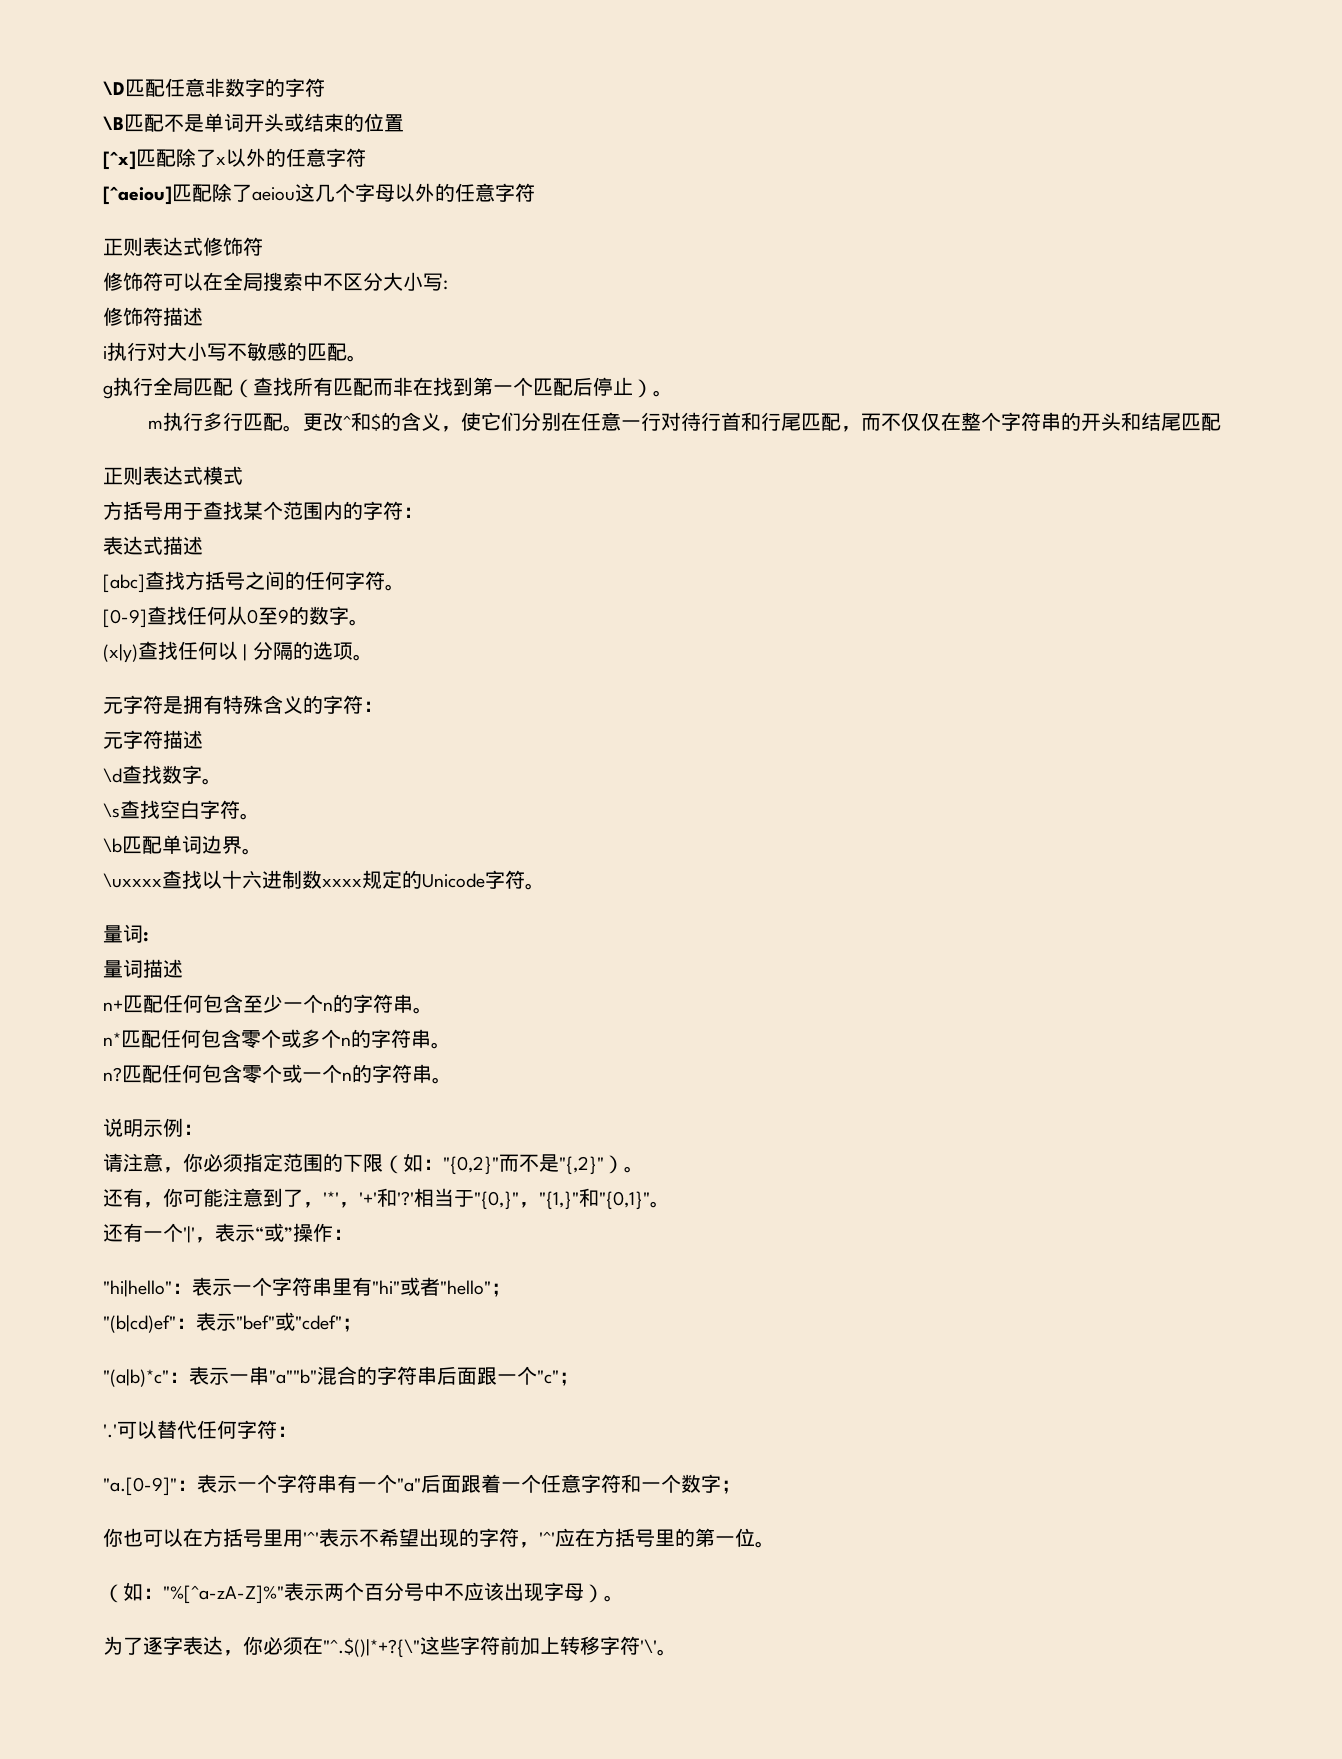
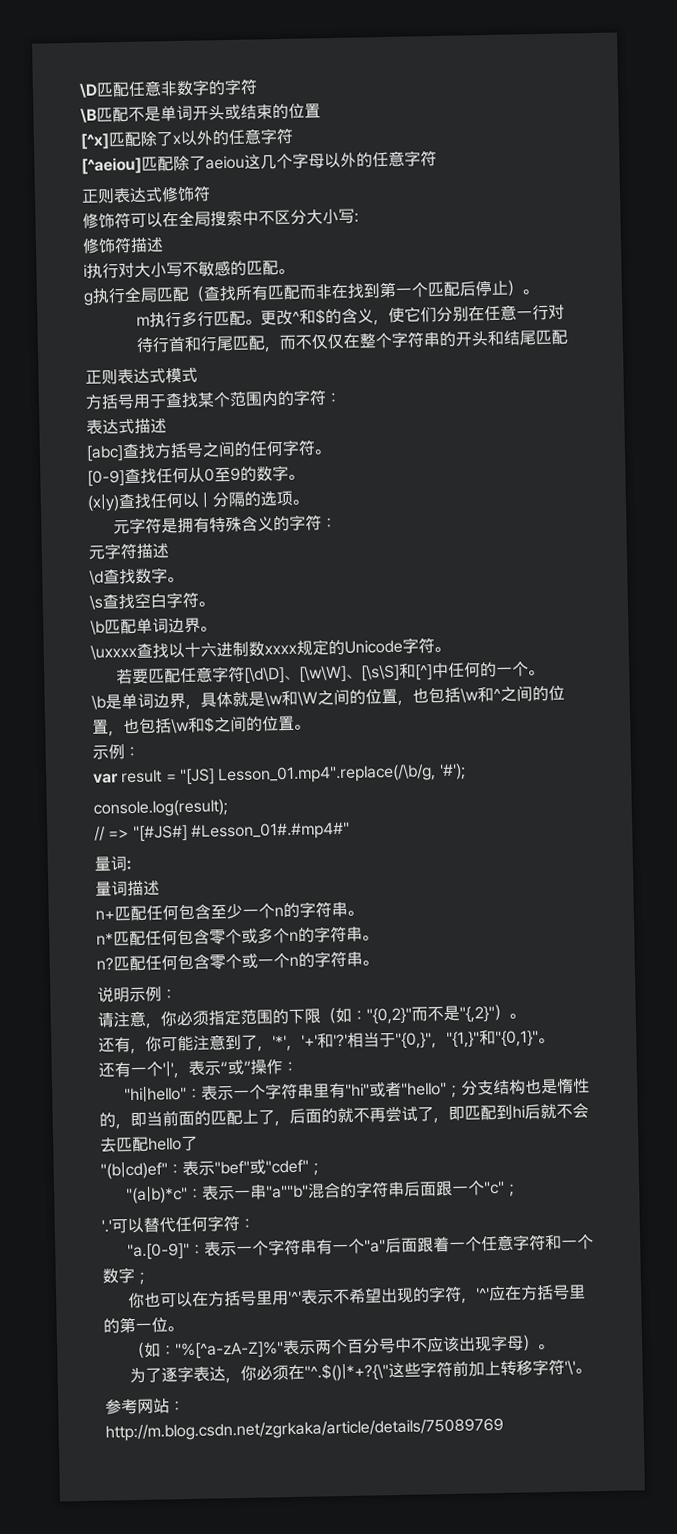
(545, 886) none -> [115,661,544,685] [91,685,565,710] [92,715,310,737] [92,744,140,760] [93,763,466,786] [93,799,228,818] [94,821,350,842] // 若要匹配任意字符[\d\D]、[\w\W]、[\s\S]和[^]中任何的一个。 // \b是单词边界，具体就是\w和\W之间的位置，也包括\w和^之间的位置，也包括\w和$之间的位置。 // 示例： // var result = "[JS] Lesson_01.mp4".replace(/\b/g, '#'); // console.log(result); // // => "[#JS#] #Lesson_01#.#mp4#"
(511, 1290) none -> [460,1078,590,1096] [99,1102,589,1130] [100,1135,198,1153] 分支结构也是惰性的，即当前面的匹配上了，后面的就不再尝试了，即匹配到hi后就不会去匹配hello了
(677, 1652) none -> [105,1398,185,1415] [105,1417,504,1442] // 参考网站： // http://m.blog.csdn.net/zgrkaka/article/details/75089769

